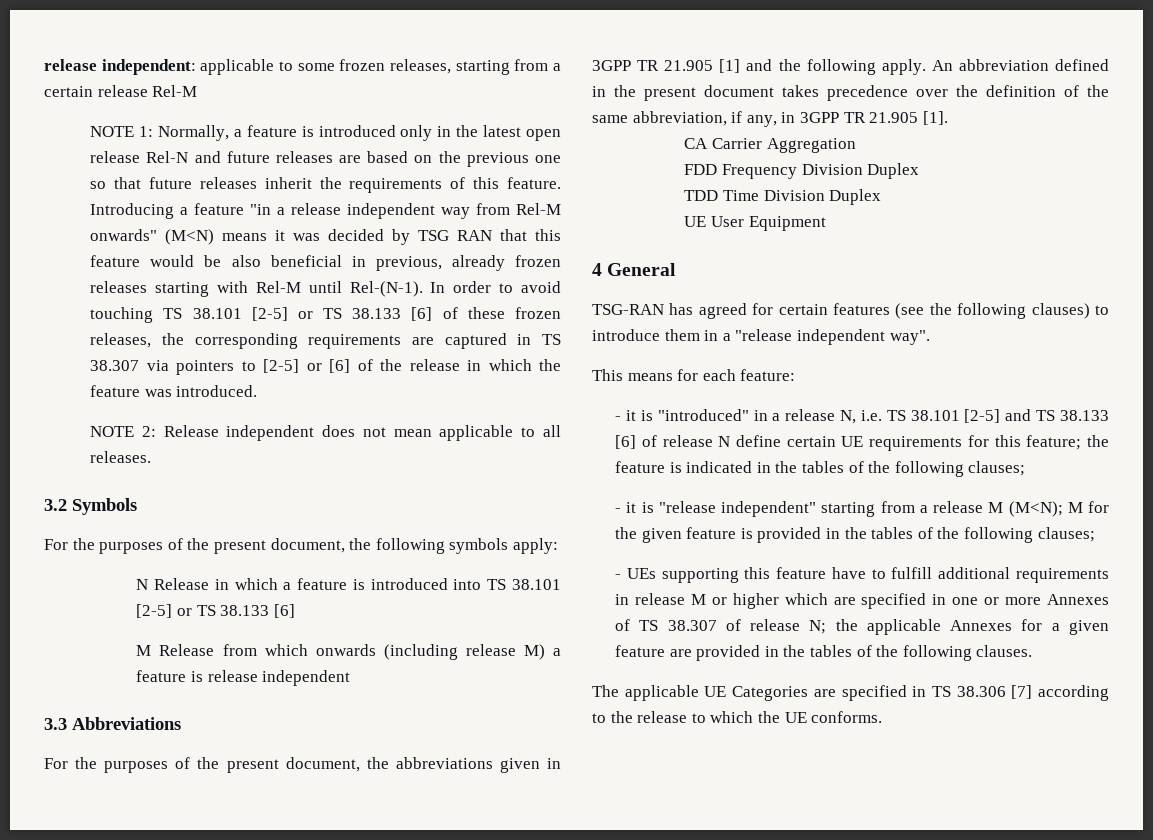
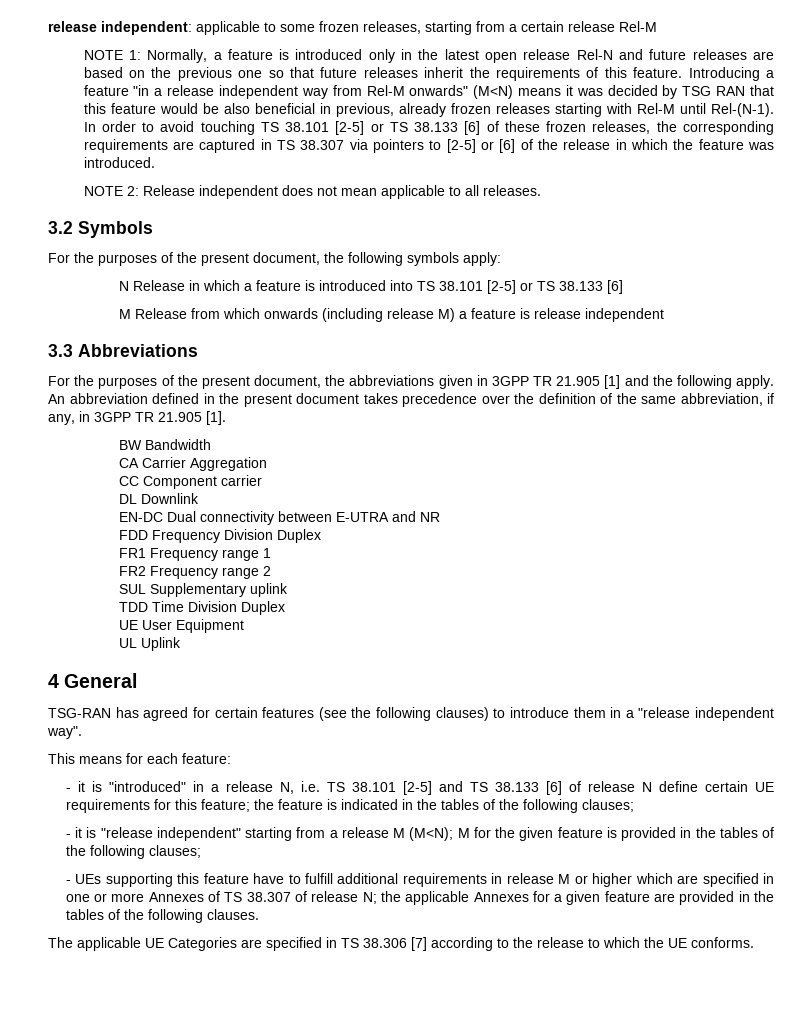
(948, 118) none -> [119,439,212,450] // BW Bandwidth
[684,163,920,179] FDD Frequency Division Duplex -> [119,475,263,489] [119,493,200,504] [119,511,441,525] [119,529,322,543] [119,548,272,561] [119,566,272,579] [119,583,289,597] CC Component carrier // DL Downlink // EN-DC Dual connectivity between E-UTRA and NR // FDD Frequency Division Duplex // FR1 Frequency range 1 // FR2 Frequency range 2 // SUL Supplementary uplink
(826, 223) none -> [119,637,182,651] // UL Uplink

